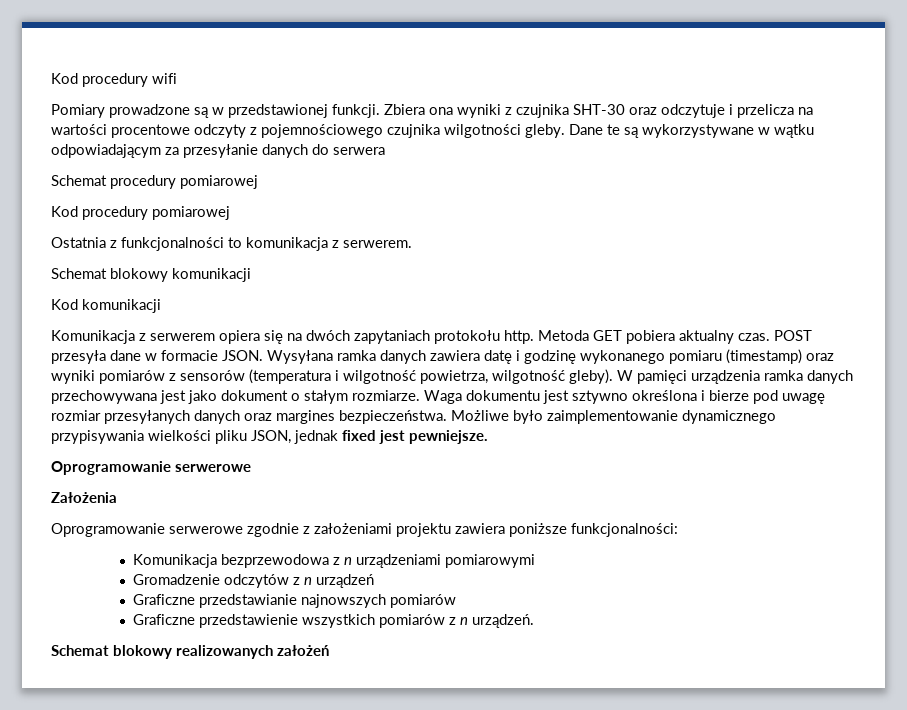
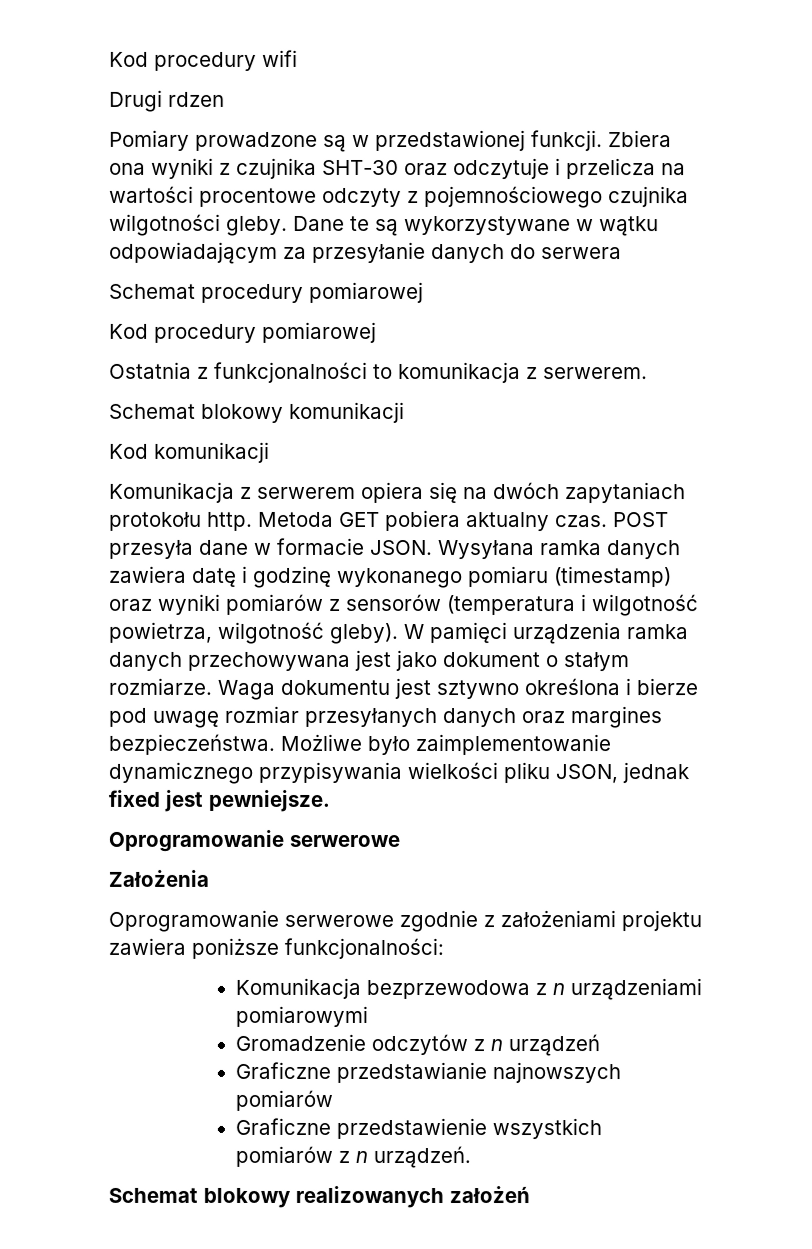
(177, 78) none -> [109,89,225,112] // Drugi rdzen

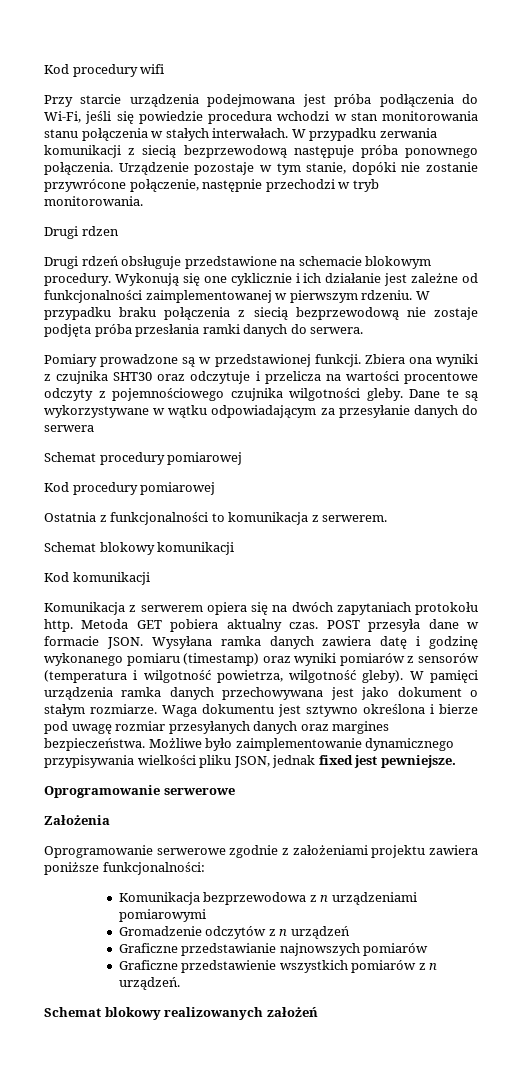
[109,89,225,112] Drugi rdzen -> [44,94,479,107] [44,111,478,124] [44,128,437,141] [44,145,478,158] [44,162,478,175] [44,179,379,192] [44,196,143,206] [44,226,119,239] [44,256,432,269] [44,273,478,286] [44,290,430,303] [44,307,478,320] [44,324,364,337] Przy starcie urządzenia podejmowana jest próba podłączenia do Wi-Fi, jeśli się powiedzie procedura wchodzi w stan monitorowania stanu połączenia w stałych interwałach. W przypadku zerwania komunikacji z siecią bezprzewodową następuje próba ponownego połączenia. Urządzenie pozostaje w tym stanie, dopóki nie zostanie przywrócone połączenie, następnie przechodzi w tryb monitorowania. // Drugi rdzen // Drugi rdzeń obsługuje przedstawione na schemacie blokowym procedury. Wykonują się one cyklicznie i ich działanie jest zależne od funkcjonalności zaimplementowanej w pierwszym rdzeniu. W przypadku braku połączenia z siecią bezprzewodową nie zostaje podjęta próba przesłania ramki danych do serwera.
[322,159,399,175] SHT-30 -> [113,372,153,381] SHT30

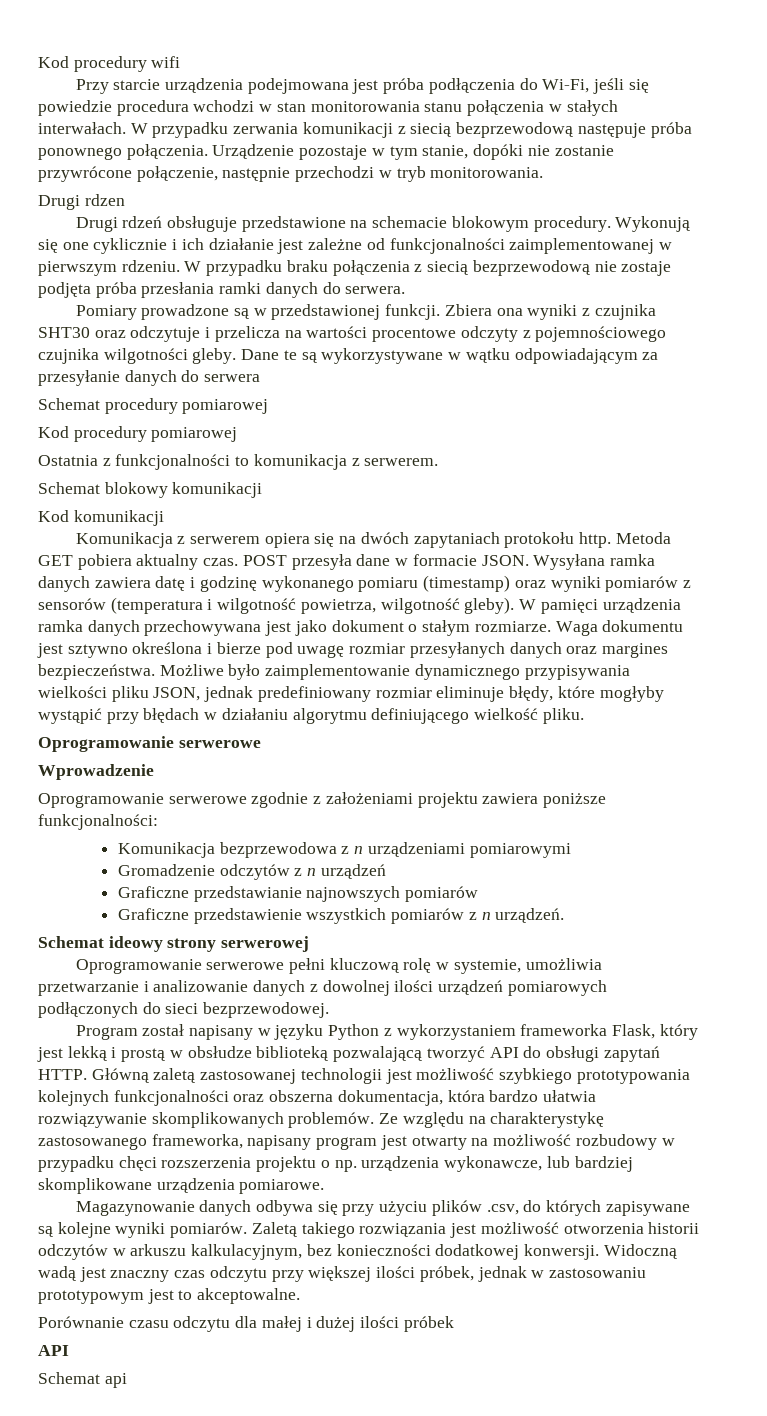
[318,755,456,768] fixed jest pewniejsze. -> [257,686,664,702] [38,708,584,724] predefiniowany rozmiar eliminuje błędy, które mogłyby wystąpić przy błędach w działaniu algorytmu definiującego wielkość pliku.
[44,815,110,825] Założenia -> [38,764,154,780] Wprowadzenie
[104,1007,318,1020] blokowy realizowanych założeń -> [108,936,310,952] [75,958,602,974] [38,980,607,996] [38,1002,330,1018] [75,1024,698,1040] [37,1046,660,1062] [38,1068,690,1084] [38,1090,597,1106] [38,1112,605,1128] [38,1134,675,1150] [38,1156,633,1172] [38,1178,325,1194] [75,1200,690,1216] [38,1222,700,1238] [38,1244,677,1260] [38,1266,646,1282] [38,1288,301,1304] [38,1316,454,1332] [38,1345,69,1356] [38,1372,127,1388] ideowy strony serwerowej // Oprogramowanie serwerowe pełni kluczową rolę w systemie, umożliwia przetwarzanie i analizowanie danych z dowolnej ilości urządzeń pomiarowych podłączonych do sieci bezprzewodowej. // Program został napisany w języku Python z wykorzystaniem frameworka Flask, który jest lekką i prostą w obsłudze biblioteką pozwalającą tworzyć API do obsługi zapytań HTTP. Główną zaletą zastosowanej technologii jest możliwość szybkiego prototypowania kolejnych funkcjonalności oraz obszerna dokumentacja, która bardzo ułatwia rozwiązywanie skomplikowanych problemów. Ze względu na charakterystykę zastosowanego frameworka, napisany program jest otwarty na możliwość rozbudowy w przypadku chęci rozszerzenia projektu o np. urządzenia wykonawcze, lub bardziej skomplikowane urządzenia pomiarowe. // Magazynowanie danych odbywa się przy użyciu plików .csv, do których zapisywane są kolejne wyniki pomiarów. Zaletą takiego rozwiązania jest możliwość otworzenia historii odczytów w arkuszu kalkulacyjnym, bez konieczności dodatkowej konwersji. Widoczną wadą jest znaczny czas odczytu przy większej ilości próbek, jednak w zastosowaniu prototypowym jest to akceptowalne. // Porównanie czasu odczytu dla małej i dużej ilości próbek // API // Schemat api

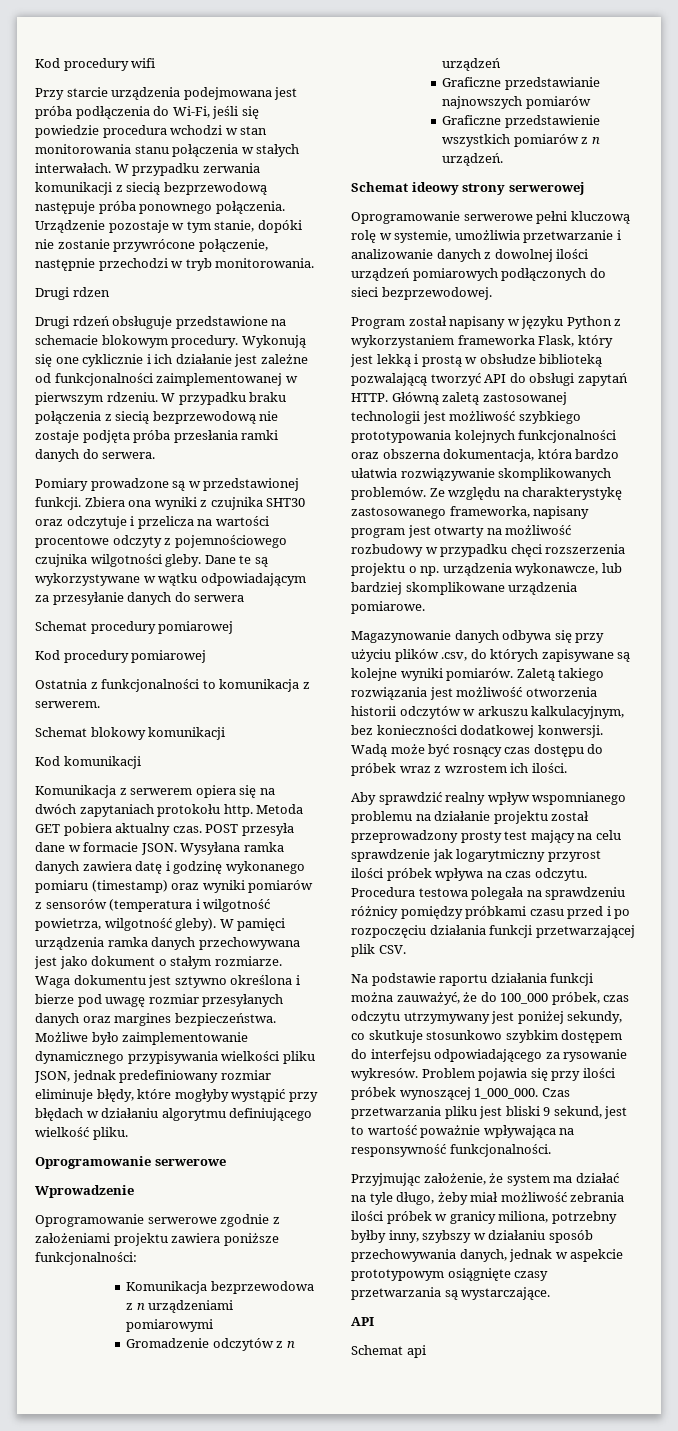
[603,1244,677,1259] [38,1266,646,1282] [38,1288,301,1304] [38,1316,454,1332] Widoczną wadą jest znaczny czas odczytu przy większej ilości próbek, jednak w zastosowaniu prototypowym jest to akceptowalne. // Porównanie czasu odczytu dla małej i dużej ilości próbek -> [351,744,604,757] [351,763,567,776] [351,792,627,805] [351,811,590,824] [351,830,621,843] [351,849,601,862] [351,868,587,881] [351,887,626,900] [351,906,631,919] [351,925,635,938] [351,944,406,957] [351,973,594,986] [351,992,630,1005] [351,1011,623,1024] [351,1030,623,1043] [351,1049,628,1062] [351,1068,615,1081] [351,1087,570,1100] [351,1106,628,1119] [351,1125,575,1138] [351,1144,551,1157] [351,1173,619,1186] [351,1192,625,1205] [351,1211,617,1224] [351,1230,593,1243] [351,1249,624,1262] [351,1268,549,1281] [351,1287,551,1300] Wadą może być rosnący czas dostępu do próbek wraz z wzrostem ich ilości. // Aby sprawdzić realny wpływ wspomnianego problemu na działanie projektu został przeprowadzony prosty test mający na celu sprawdzenie jak logarytmiczny przyrost ilości próbek wpływa na czas odczytu. Procedura testowa polegała na sprawdzeniu różnicy pomiędzy próbkami czasu przed i po rozpoczęciu działania funkcji przetwarzającej plik CSV. // Na podstawie raportu działania funkcji można zauważyć, że do 100_000 próbek, czas odczytu utrzymywany jest poniżej sekundy, co skutkuje stosunkowo szybkim dostępem do interfejsu odpowiadającego za rysowanie wykresów. Problem pojawia się przy ilości próbek wynoszącej 1_000_000. Czas przetwarzania pliku jest bliski 9 sekund, jest to wartość poważnie wpływająca na responsywność funkcjonalności. // Przyjmując założenie, że system ma działać na tyle długo, żeby miał możliwość zebrania ilości próbek w granicy miliona, potrzebny byłby inny, szybszy w działaniu sposób przechowywania danych, jednak w aspekcie prototypowym osiągnięte czasy przetwarzania są wystarczające.

